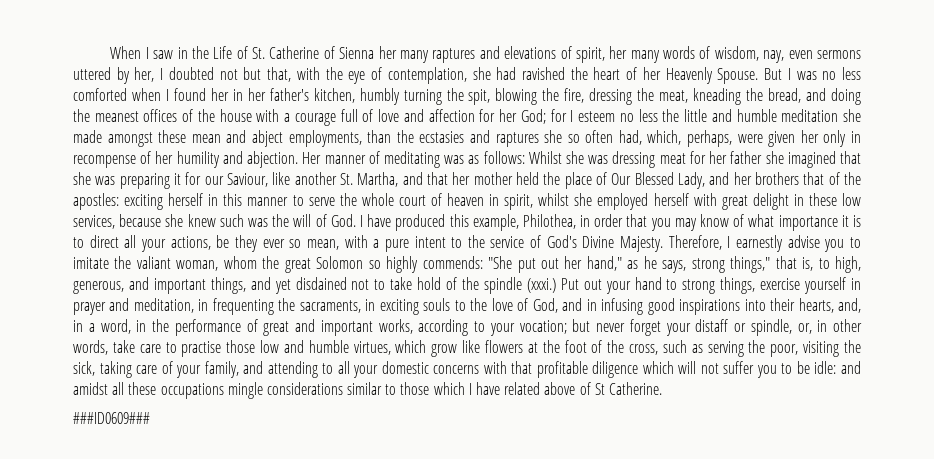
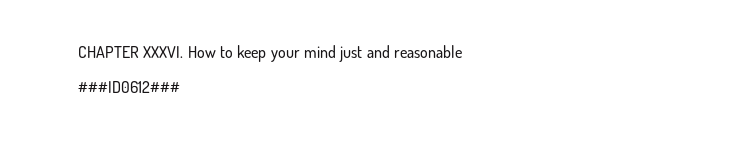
[110,46,862,63] [73,67,862,84] [73,88,861,105] [73,109,862,126] [73,130,862,147] [73,151,862,168] [73,172,862,189] [73,193,862,210] [73,214,862,231] [73,235,861,252] [73,256,862,273] [73,277,861,294] [73,298,861,315] [73,319,862,336] [73,340,861,357] [73,361,861,378] [73,382,662,399] [73,412,150,424] When I saw in the Life of St. Catherine of Sienna her many raptures and elevations of spirit, her many words of wisdom, nay, even sermons uttered by her, I doubted not but that, with the eye of contemplation, she had ravished the heart of her Heavenly Spouse. But I was no less comforted when I found her in her father's kitchen, humbly turning the spit, blowing the fire, dressing the meat, kneading the bread, and doing the meanest offices of the house with a courage full of love and affection for her God; for I esteem no less the little and humble meditation she made amongst these mean and abject employments, than the ecstasies and raptures she so often had, which, perhaps, were given her only in recompense of her humility and abjection. Her manner of meditating was as follows: Whilst she was dressing meat for her father she imagined that she was preparing it for our Saviour, like another St. Martha, and that her mother held the place of Our Blessed Lady, and her brothers that of the apostles: exciting herself in this manner to serve the whole court of heaven in spirit, whilst she employed herself with great delight in these low services, because she knew such was the will of God. I have produced this example, Philothea, in order that you may know of what importance it is to direct all your actions, be they ever so mean, with a pure intent to the service of God's Divine Majesty. Therefore, I earnestly advise you to imitate the valiant woman, whom the great Solomon so highly commends: "She put out her hand," as he says, strong things," that is, to high, generous, and important things, and yet disdained not to take hold of the spindle (xxxi.) Put out your hand to strong things, exercise yourself in prayer and meditation, in frequenting the sacraments, in exciting souls to the love of God, and in infusing good inspirations into their hearts, and, in a word, in the performance of great and important works, according to your vocation; but never forget your distaff or spindle, or, in other words, take care to practise those low and humble virtues, which grow like flowers at the foot of the cross, such as serving the poor, visiting the sick, taking care of your family, and attending to all your domestic concerns with that profitable diligence which will not suffer you to be idle: and amidst all these occupations mingle considerations similar to those which I have related above of St Catherine. // ###ID0609### -> [78,45,462,62] [78,81,180,93] CHAPTER XXXVI. How to keep your mind just and reasonable // ###ID0612###

